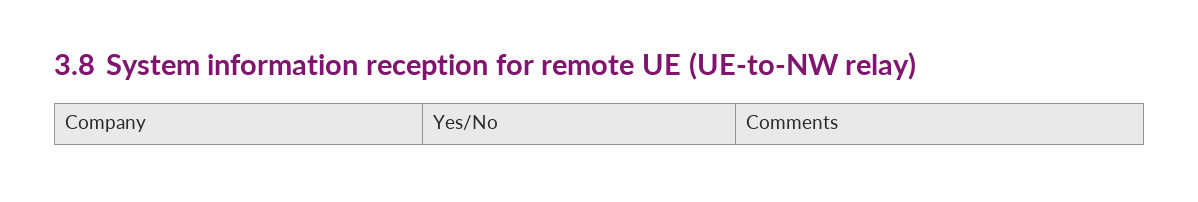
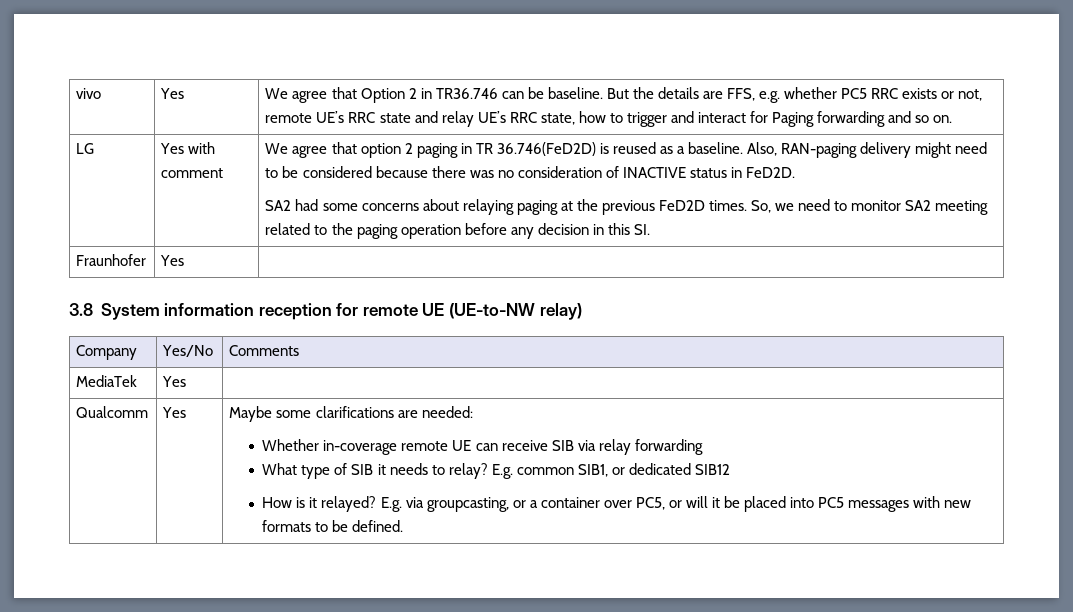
(54, 64) none -> [76,88,102,99] [160,88,185,99] [265,87,983,103] [265,111,953,127] [76,143,95,154] [160,142,216,154] [161,168,224,178] [265,142,988,158] [265,166,795,178] [265,199,989,215] [265,223,650,239] [76,254,147,266] [160,255,185,266] vivo | Yes | We agree that Option 2 in TR36.746 can be baseline. But the details are FFS, e.g. whether PC5 RRC exists or not, remote UE’s RRC state and relay UE’s RRC state, how to trigger and interact for Paging forwarding and so on. // LG | Yes with comment | We agree that option 2 paging in TR 36.746(FeD2D) is reused as a baseline. Also, RAN-paging delivery might need to be considered because there was no consideration of INACTIVE status in FeD2D. // SA2 had some concerns about relaying paging at the previous FeD2D times. So, we need to monitor SA2 meeting related to the paging operation before any decision in this SI. // Fraunhofer | Yes | //
(838, 122) none -> [76,375,138,387] [162,376,187,387] [76,406,149,418] [162,407,187,418] [229,406,473,422] [262,439,703,455] [262,463,730,479] [262,496,972,512] [262,520,404,532] // MediaTek | Yes | // Qualcomm | Yes | Maybe some clarifications are needed: // Whether in-coverage remote UE can receive SIB via relay forwarding // What type of SIB it needs to relay? E.g. common SIB1, or dedicated SIB12 // How is it relayed? E.g. via groupcasting, or a container over PC5, or will it be placed into PC5 messages with new formats to be defined.

